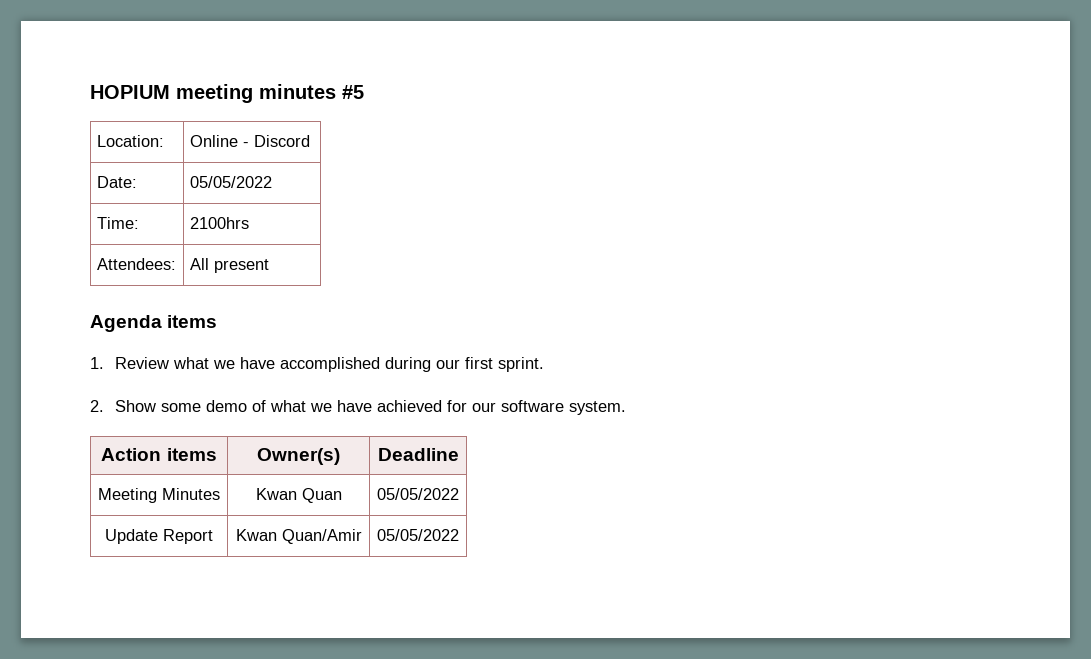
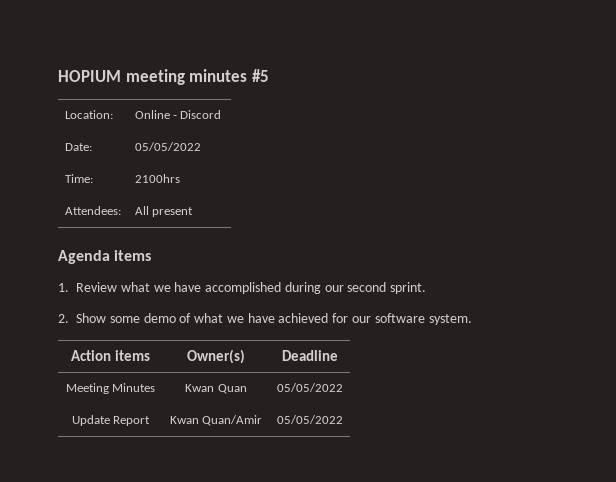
[464,357,493,369] first -> [347,282,387,292] second

